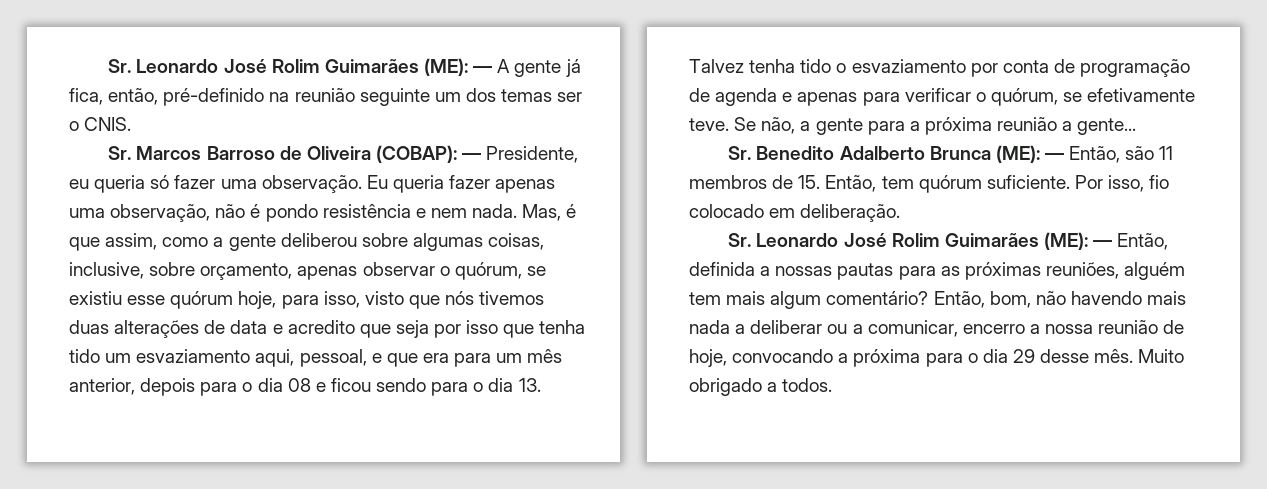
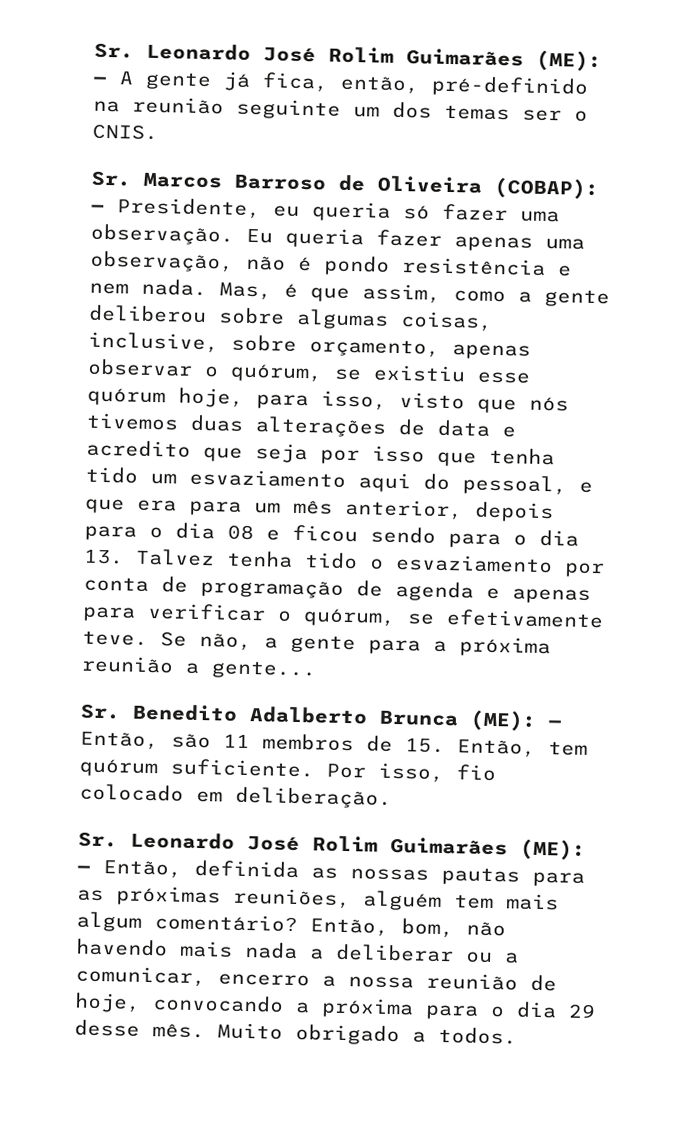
[255,349,295,367] aqui, -> [358,472,450,493] aqui do
[760,266,771,276] a -> [311,867,338,879] as

